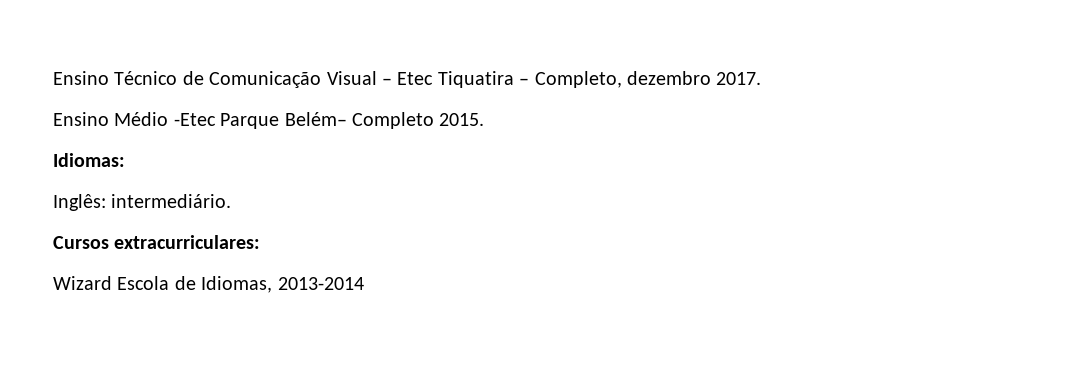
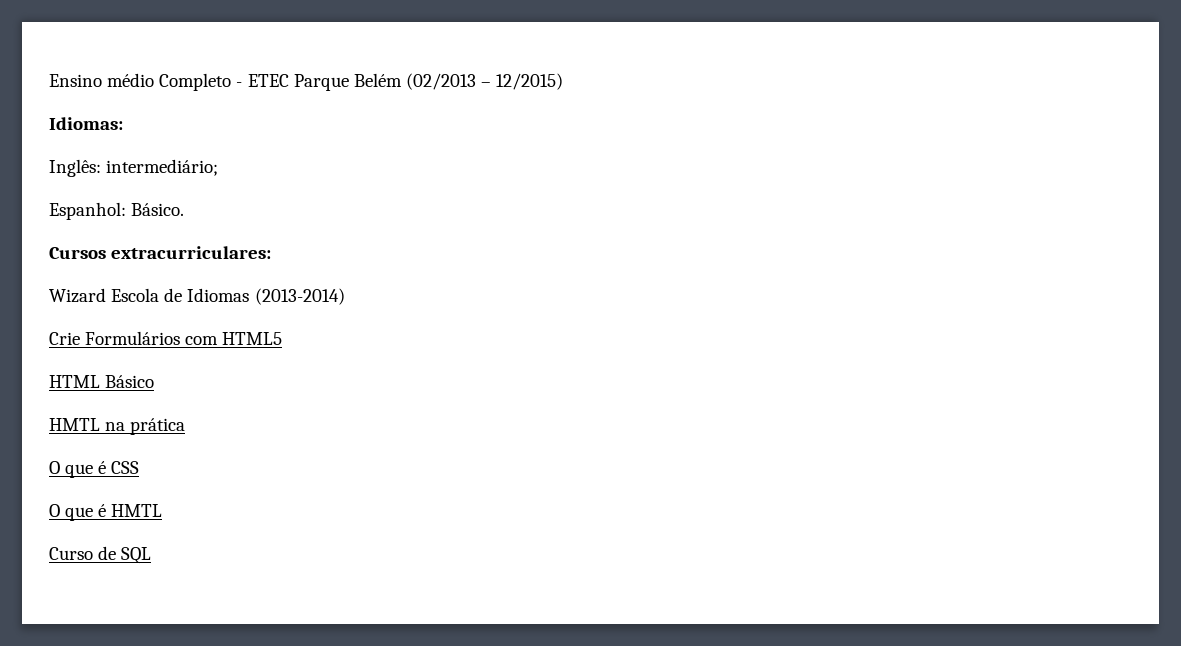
[53,71,762,88] [53,112,485,129] Ensino Técnico de Comunicação Visual – Etec Tiquatira – Completo, dezembro 2017. // Ensino Médio -Etec Parque Belém– Completo 2015. -> [49,73,564,91] Ensino médio Completo - ETEC Parque Belém (02/2013 – 12/2015)
[111,194,232,208] intermediário. -> [106,159,219,176] [49,202,185,220] intermediário; // Espanhol: Básico.
[201,276,364,293] Idiomas, 2013-2014 -> [187,288,345,305] [49,331,283,345] [49,375,155,388] [49,418,186,435] [49,461,140,478] [49,504,163,521] [49,546,152,564] Idiomas (2013-2014) // Crie Formulários com HTML5 // HTML Básico // HMTL na prática // O que é CSS // O que é HMTL // Curso de SQL

